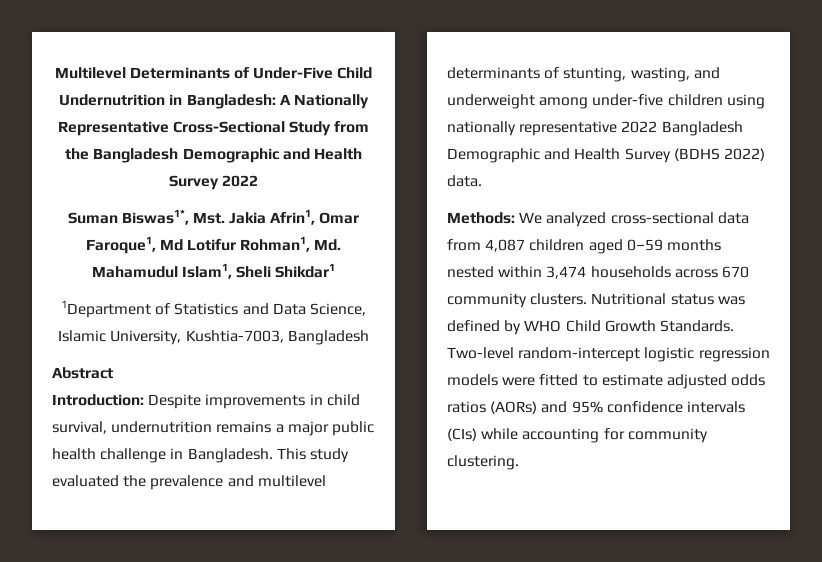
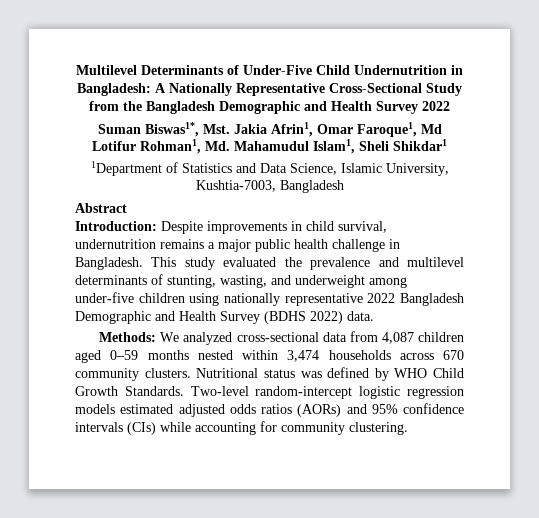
[502,374,663,386] were fitted to estimate -> [120,404,174,414] estimated

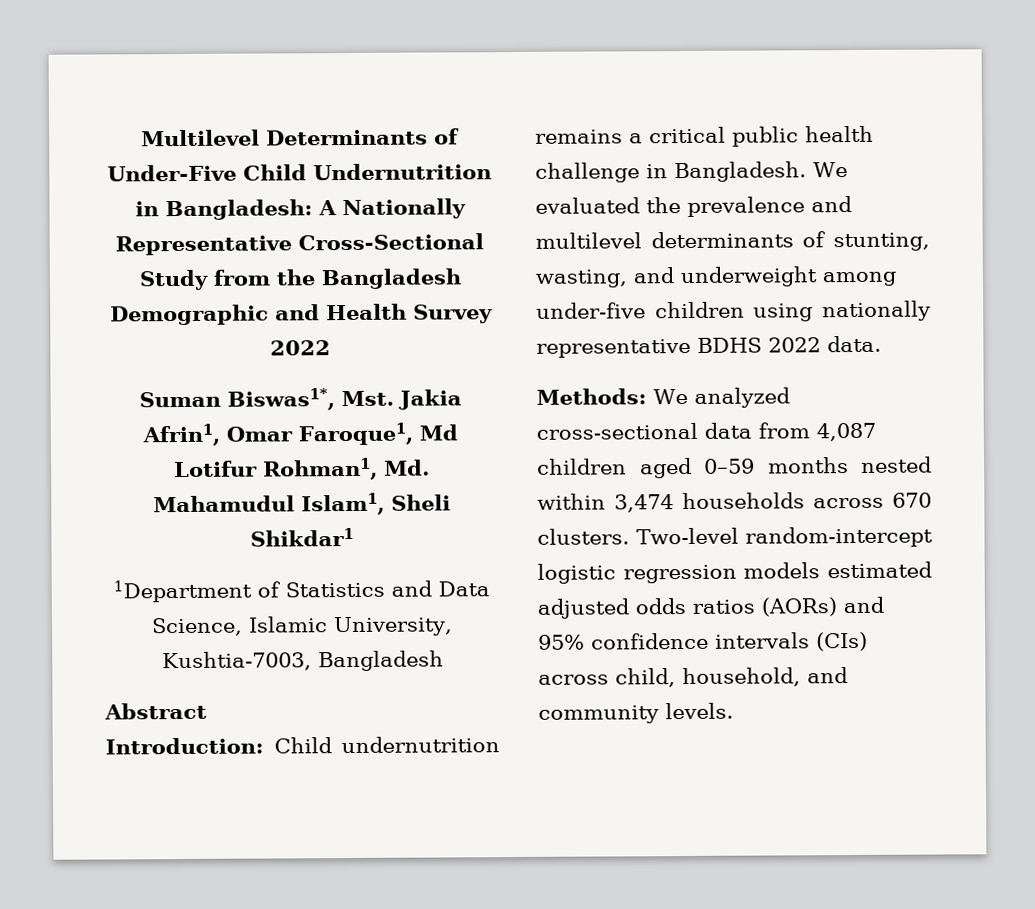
[161,221,387,234] Despite improvements in child survival, -> [273,737,332,754] Child
[218,239,251,252] major -> [649,126,726,144] critical
[151,257,215,270] This study -> [813,162,848,178] We
[367,293,464,306] [75,311,343,324] 2022 Bangladesh Demographic and Health Survey (BDHS 2022) -> [697,337,821,353] BDHS 2022
[75,367,464,381] [75,386,184,396] community clusters. Nutritional status was defined by WHO Child Growth Standards. -> [537,528,630,545] clusters.
[160,421,408,435] while accounting for community clustering. -> [538,667,848,688] [538,702,734,724] across child, household, and community levels.

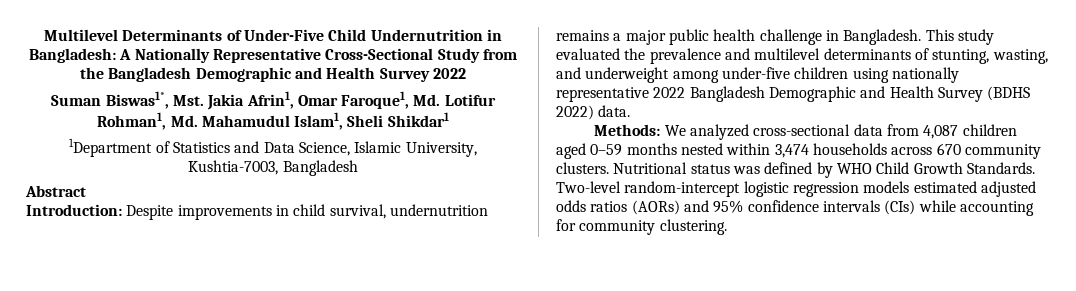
[418,424,458,441] Md -> [413,94,441,106] Md.
[273,737,332,754] Child -> [126,204,386,220] Despite improvements in child survival,
[649,126,726,144] critical -> [625,30,666,45] major
[813,162,848,178] We -> [925,29,994,45] This study
[697,337,821,353] BDHS 2022 -> [653,86,1031,102] [556,105,594,120] 2022 Bangladesh Demographic and Health Survey (BDHS 2022)
[537,528,630,545] clusters. -> [964,144,1041,159] [556,162,1035,178] community clusters. Nutritional status was defined by WHO Child Growth Standards.
[538,667,848,688] [538,702,734,724] across child, household, and community levels. -> [918,200,1034,216] [556,219,727,235] while accounting for community clustering.

